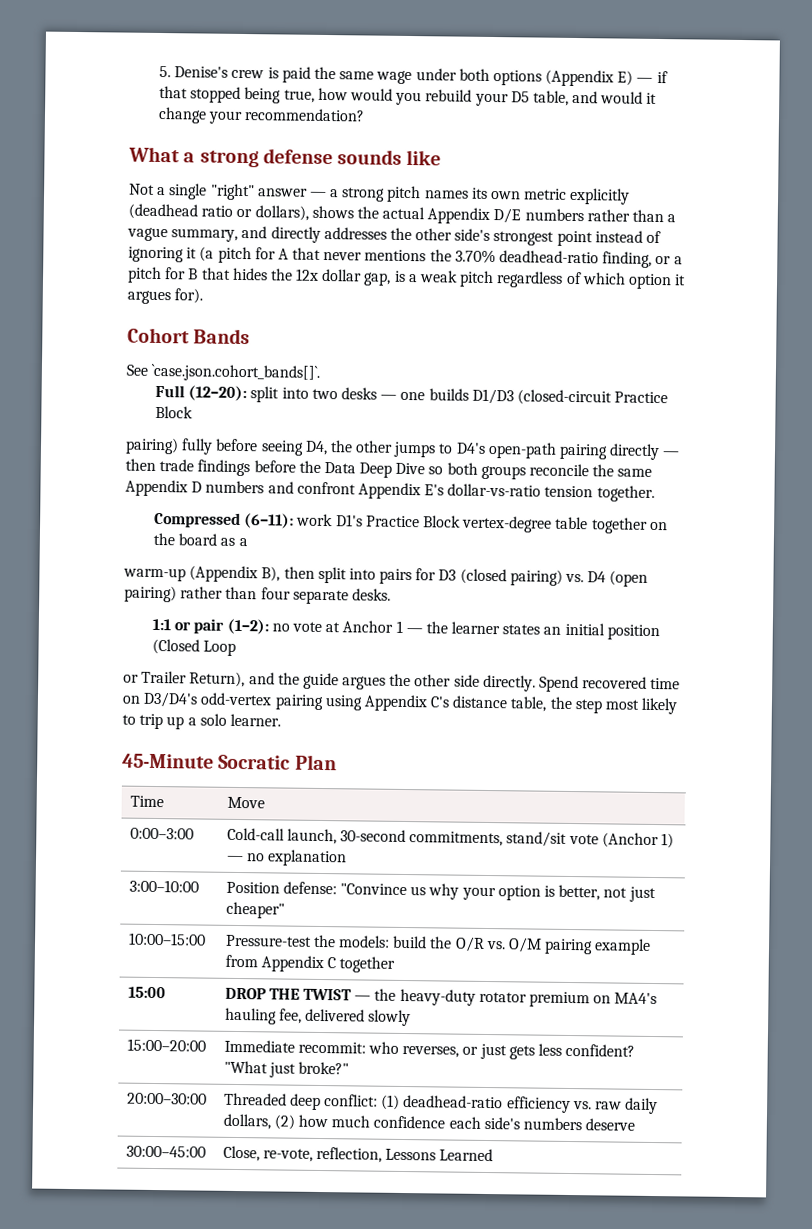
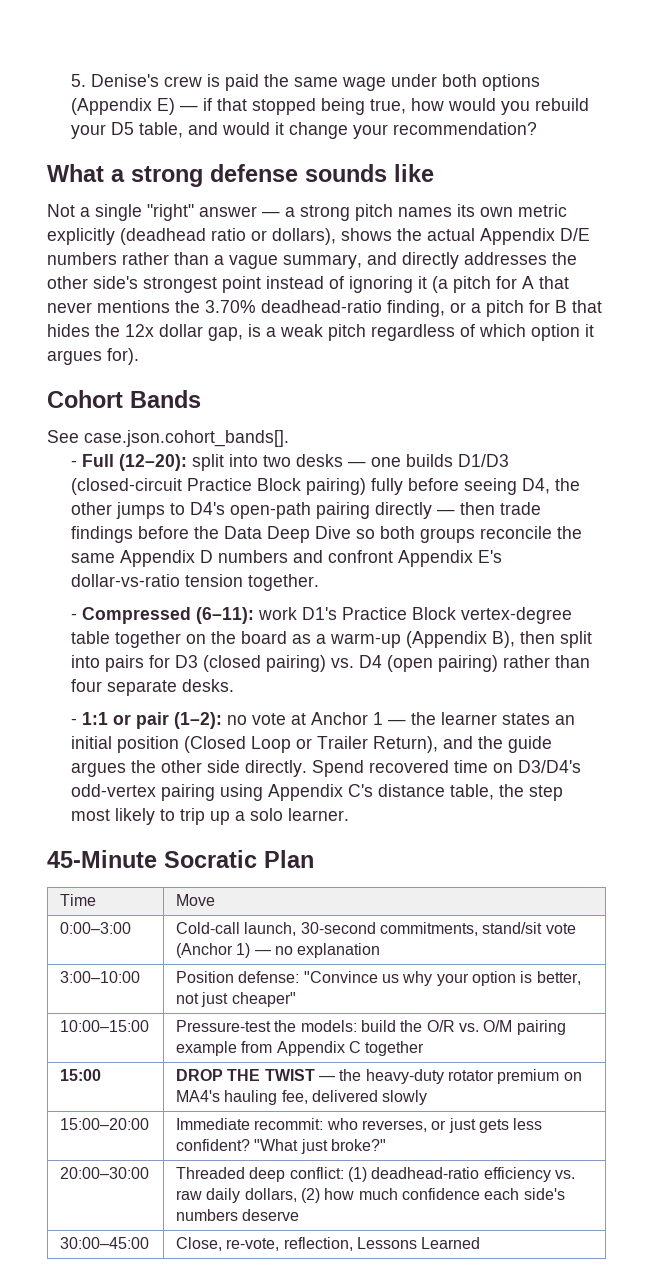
[151,363,321,382] `case.json.cohort_bands[]`. // -> [84,430,289,447] [70,460,77,467] case.json.cohort_bands[]. // -
(194, 412) // -> (301, 484) none
(655, 493) none -> [70,613,77,620] -
(248, 542) // -> (326, 639) none
(391, 594) none -> [70,718,77,725] -
(237, 648) // -> (291, 744) none

